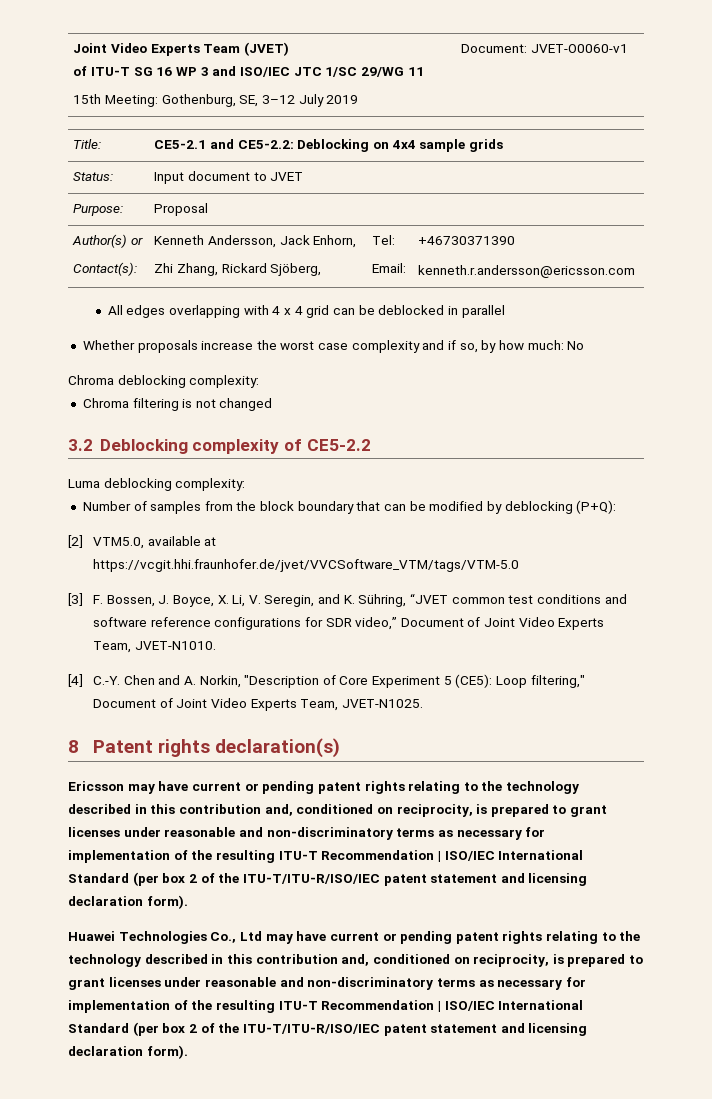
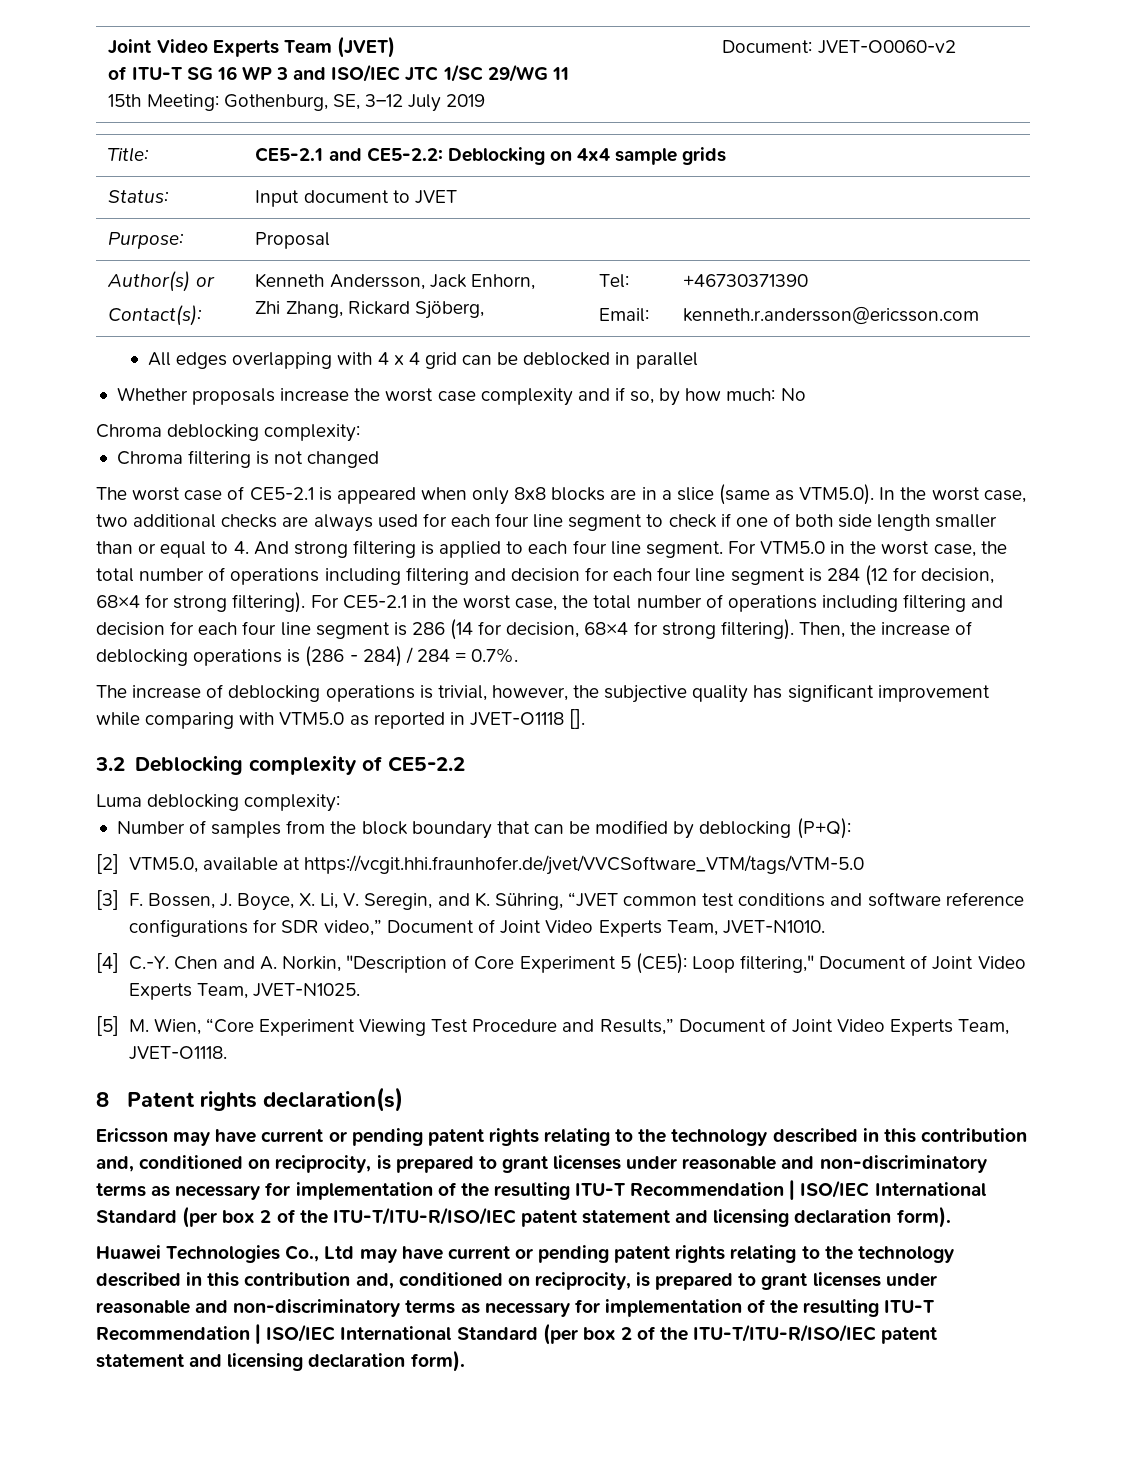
[531,44,629,53] JVET-O0060-v1 -> [817,40,956,54] JVET-O0060-v2
(273, 404) none -> [96,484,1026,505] [96,513,998,532] [96,540,1007,558] [96,565,995,586] [96,592,1004,613] [96,619,973,640] [96,646,519,667] [96,684,990,703] [96,709,586,729] // The worst case of CE5-2.1 is appeared when only 8x8 blocks are in a slice (same as VTM5.0). In the worst case, two additional checks are always used for each four line segment to check if one of both side length smaller than or equal to 4. And strong filtering is applied to each four line segment. For VTM5.0 in the worst case, the total number of operations including filtering and decision for each four line segment is 284 (12 for decision, 68×4 for strong filtering). For CE5-2.1 in the worst case, the total number of operations including filtering and decision for each four line segment is 286 (14 for decision, 68×4 for strong filtering). Then, the increase of deblocking operations is (286 - 284) / 284 = 0.7%. // The increase of deblocking operations is trivial, however, the subjective quality has significant improvement while comparing with VTM5.0 as reported in JVET-O1118 [].
(423, 703) none -> [96,1016,1010,1036] [128,1046,227,1060] // [5] M. Wien, “Core Experiment Viewing Test Procedure and Results,” Document of Joint Video Experts Team, JVET-O1118.

